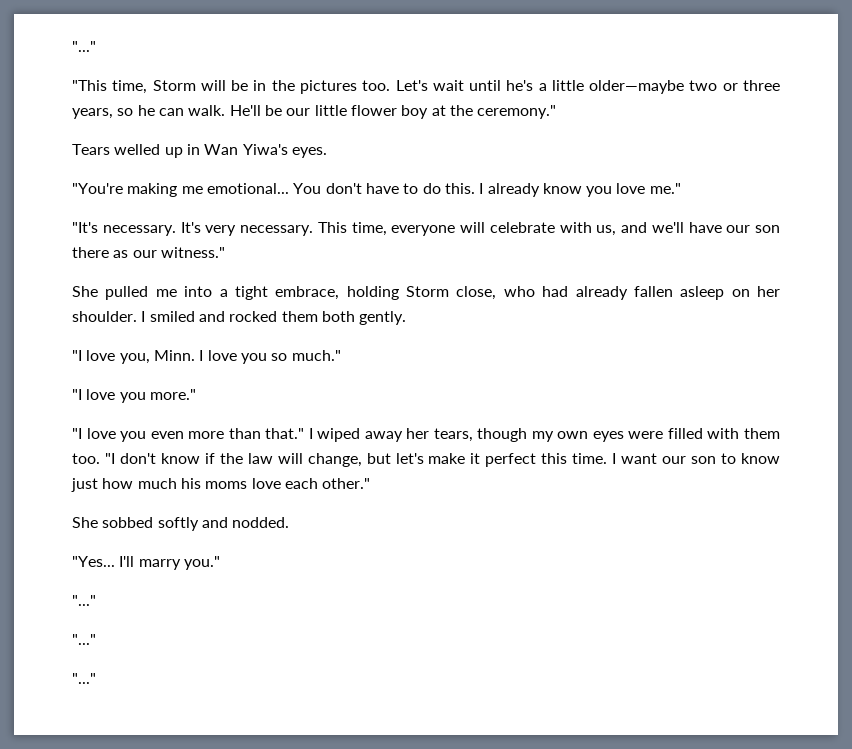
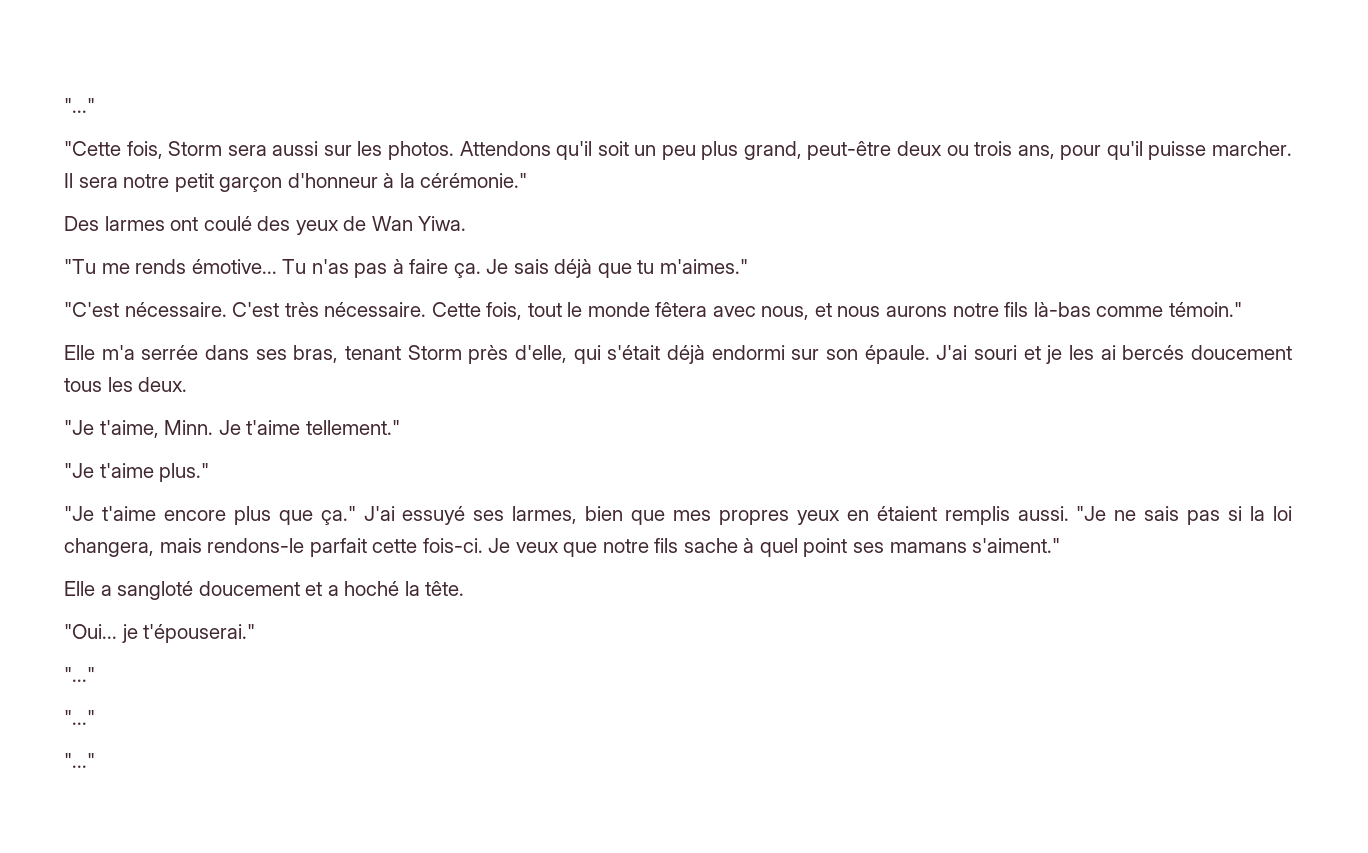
[72,41,96,52] [72,80,781,94] [72,105,557,119] [72,144,327,158] [72,183,681,197] [72,222,780,236] [72,247,225,258] [72,286,780,300] [72,311,407,325] [72,350,341,364] [72,389,196,403] [72,428,780,442] [72,453,781,467] [71,478,371,492] [72,517,290,531] [72,556,220,570] "..." // "This time, Storm will be in the pictures too. Let's wait until he's a little older—maybe two or three years, so he can walk. He'll be our little flower boy at the ceremony." // Tears welled up in Wan Yiwa's eyes. // "You're making me emotional... You don't have to do this. I already know you love me." // "It's necessary. It's very necessary. This time, everyone will celebrate with us, and we'll have our son there as our witness." // She pulled me into a tight embrace, holding Storm close, who had already fallen asleep on her shoulder. I smiled and rocked them both gently. // "I love you, Minn. I love you so much." // "I love you more." // "I love you even more than that." I wiped away her tears, though my own eyes were filled with them too. "I don't know if the law will change, but let's make it perfect this time. I want our son to know just how much his moms love each other." // She sobbed softly and nodded. // "Yes... I'll marry you." -> [64,98,95,113] [64,141,1293,160] [64,173,528,192] [64,216,467,235] [64,259,749,278] [64,302,1242,320] [64,345,1292,364] [64,377,188,392] [64,420,400,438] [64,463,210,482] [64,506,1292,525] [64,538,1061,557] [64,581,465,600] [64,624,256,643] "..." // "Cette fois, Storm sera aussi sur les photos. Attendons qu'il soit un peu plus grand, peut-être deux ou trois ans, pour qu'il puisse marcher. Il sera notre petit garçon d'honneur à la cérémonie." // Des larmes ont coulé des yeux de Wan Yiwa. // "Tu me rends émotive... Tu n'as pas à faire ça. Je sais déjà que tu m'aimes." // "C'est nécessaire. C'est très nécessaire. Cette fois, tout le monde fêtera avec nous, et nous aurons notre fils là-bas comme témoin." // Elle m'a serrée dans ses bras, tenant Storm près d'elle, qui s'était déjà endormi sur son épaule. J'ai souri et je les ai bercés doucement tous les deux. // "Je t'aime, Minn. Je t'aime tellement." // "Je t'aime plus." // "Je t'aime encore plus que ça." J'ai essuyé ses larmes, bien que mes propres yeux en étaient remplis aussi. "Je ne sais pas si la loi changera, mais rendons-le parfait cette fois-ci. Je veux que notre fils sache à quel point ses mamans s'aiment." // Elle a sangloté doucement et a hoché la tête. // "Oui... je t'épouserai."

